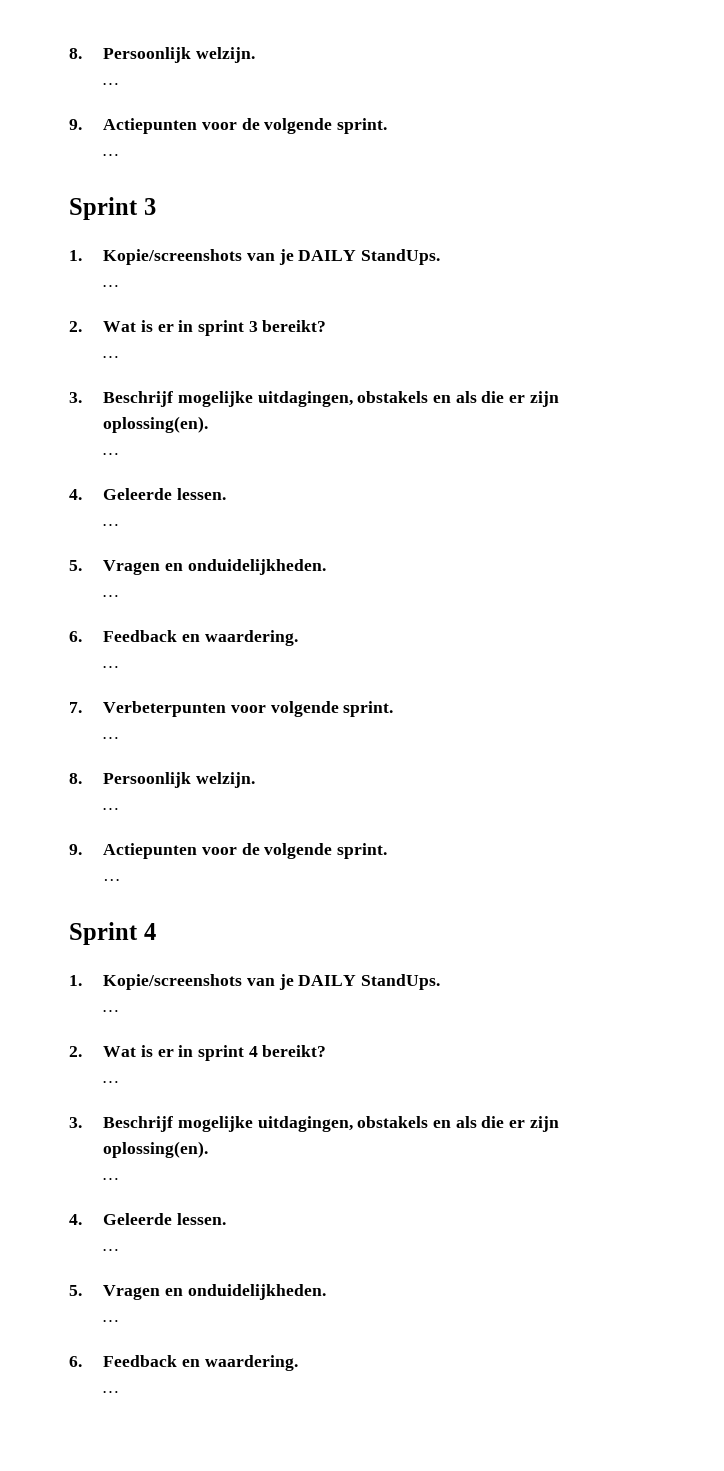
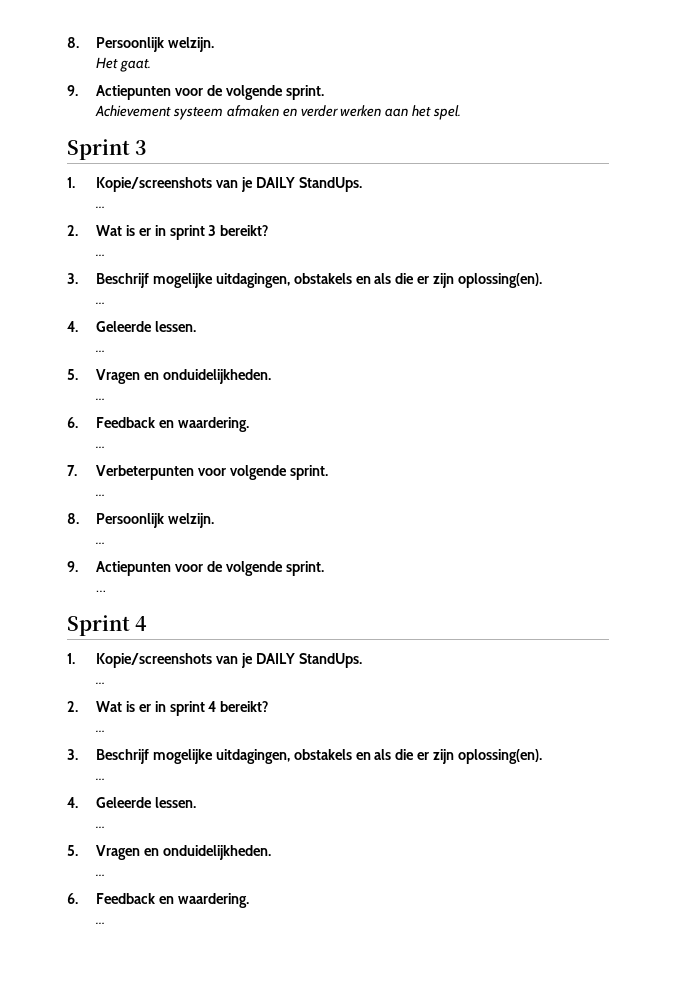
[69,47,255,63] [103,83,120,85] [69,118,387,134] [103,154,120,156] 8. Persoonlijk welzijn. // … // 9. Actiepunten voor de volgende sprint. // … -> [67,37,214,52] [95,57,151,72] [67,85,324,100] [94,105,462,120] 8. Persoonlijk welzijn. // Het gaat. // 9. Actiepunten voor de volgende sprint. // Achievement systeem afmaken en verder werken aan het spel.

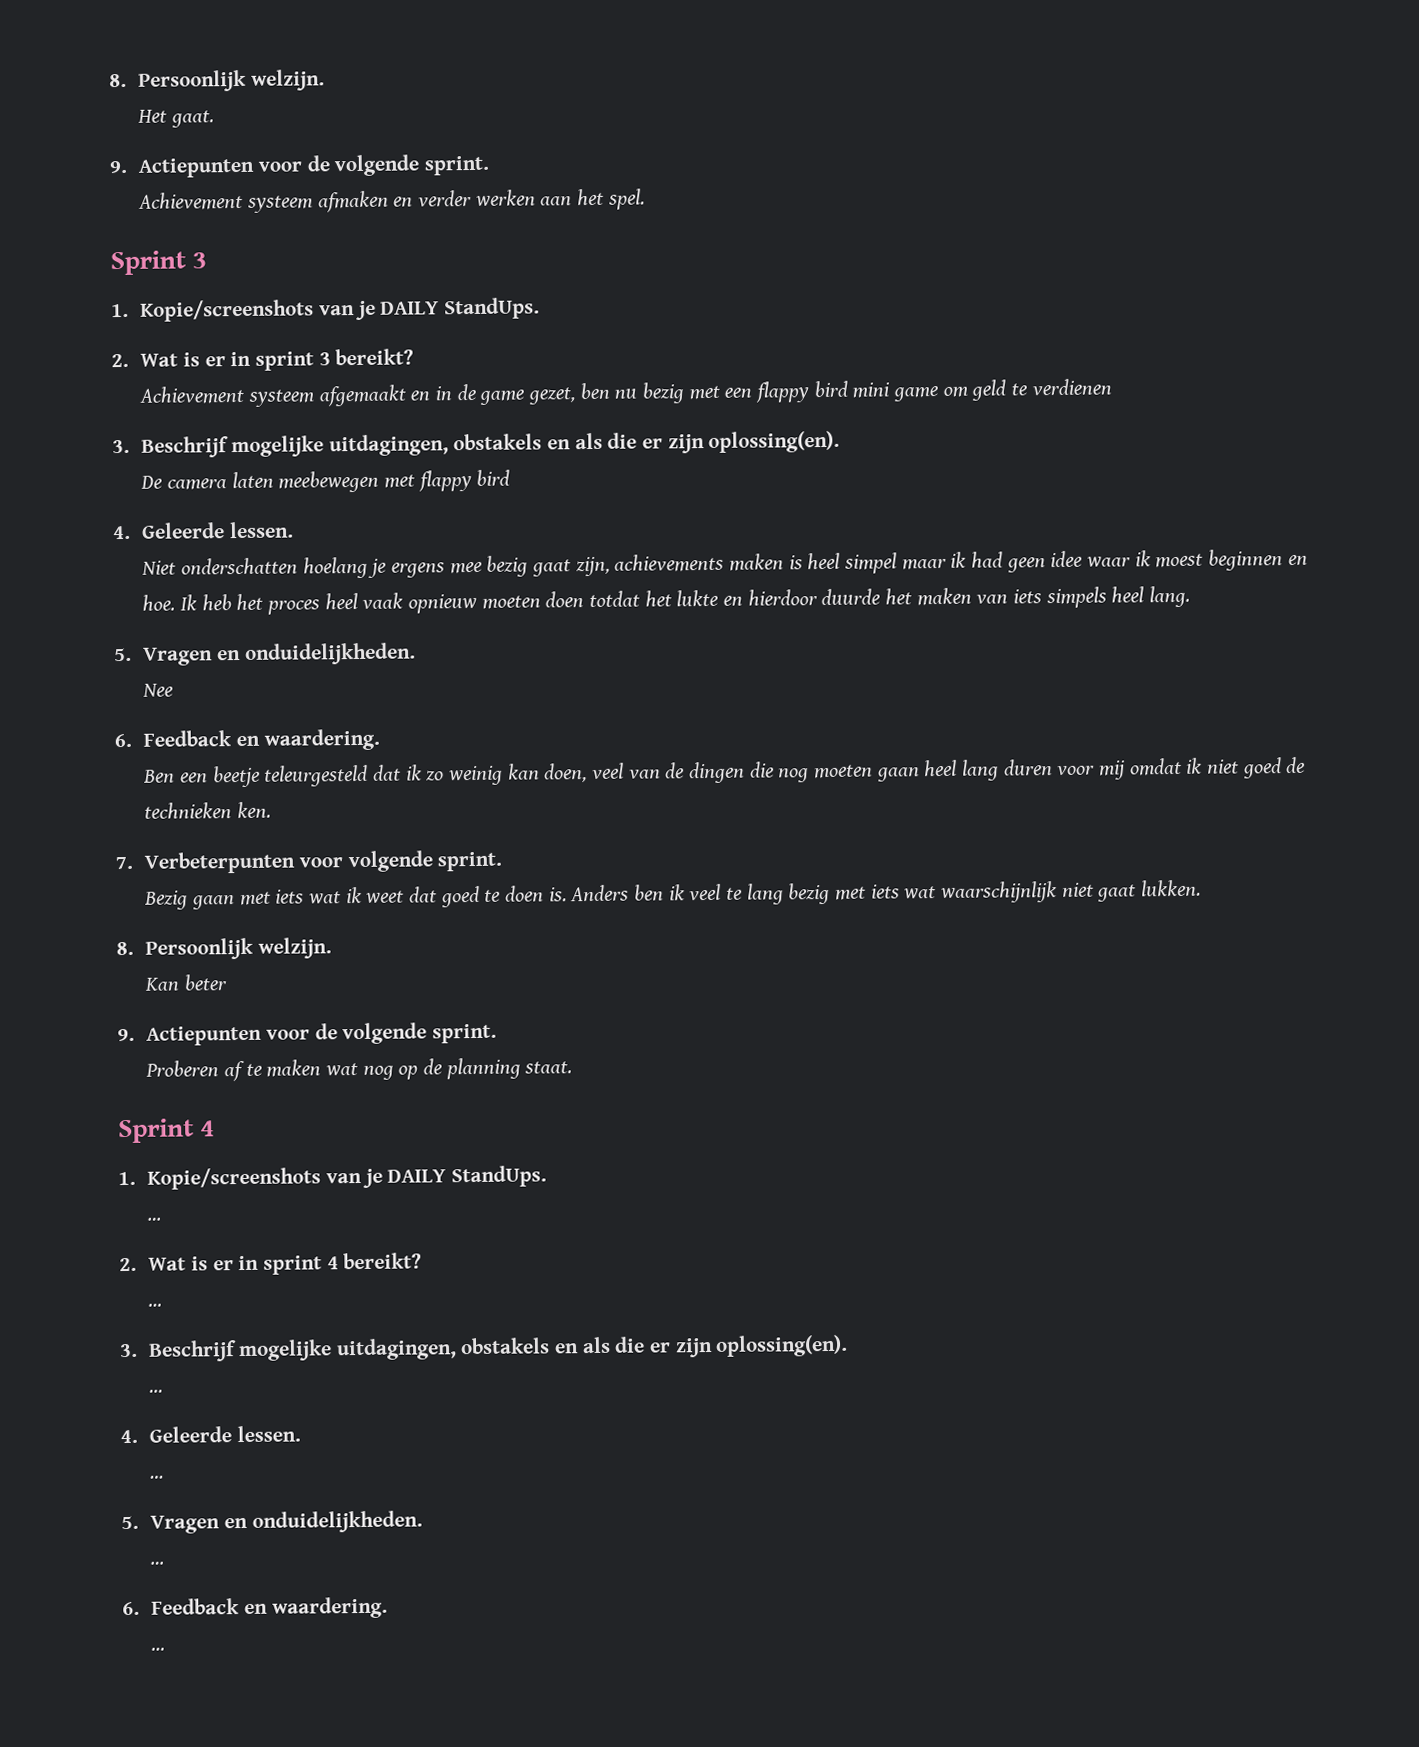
[95,206,105,208] // … -> (541, 308) none
[95,254,105,256] … -> [139,378,1112,407] Achievement systeem afgemaakt en in de game gezet, ben nu bezig met een flappy bird mini game om geld te verdienen
[95,302,105,304] [67,321,196,332] [95,350,105,352] [67,369,271,384] [95,398,105,400] [67,417,249,432] [95,446,105,448] … // 4. Geleerde lessen. // … // 5. Vragen en onduidelijkheden. // … // 6. Feedback en waardering. // … -> [140,469,511,493] [113,521,295,540] [141,549,1308,579] [142,585,1191,615] [114,642,416,666] [142,683,174,697] [114,728,380,751] [143,756,1306,788] [144,801,272,819] De camera laten meebewegen met flappy bird // 4. Geleerde lessen. // Niet onderschatten hoelang je ergens mee bezig gaat zijn, achievements maken is heel simpel maar ik had geen idee waar ik moest beginnen en hoe. Ik heb het proces heel vaak opnieuw moeten doen totdat het lukte en hierdoor duurde het maken van iets simpels heel lang. // 5. Vragen en onduidelijkheden. // Nee // 6. Feedback en waardering. // Ben een beetje teleurgesteld dat ik zo weinig kan doen, veel van de dingen die nog moeten gaan heel lang duren voor mij omdat ik niet goed de technieken ken.
[95,494,105,496] [67,513,214,528] [95,542,105,544] [67,561,324,576] [95,590,106,592] … // 8. Persoonlijk welzijn. // … // 9. Actiepunten voor de volgende sprint. // … -> [144,879,1202,910] [116,937,333,960] [144,974,228,991] [117,1022,498,1046] [145,1057,573,1082] Bezig gaan met iets wat ik weet dat goed te doen is. Anders ben ik veel te lang bezig met iets wat waarschijnlijk niet gaat lukken. // 8. Persoonlijk welzijn. // Kan beter // 9. Actiepunten voor de volgende sprint. // Proberen af te maken wat nog op de planning staat.

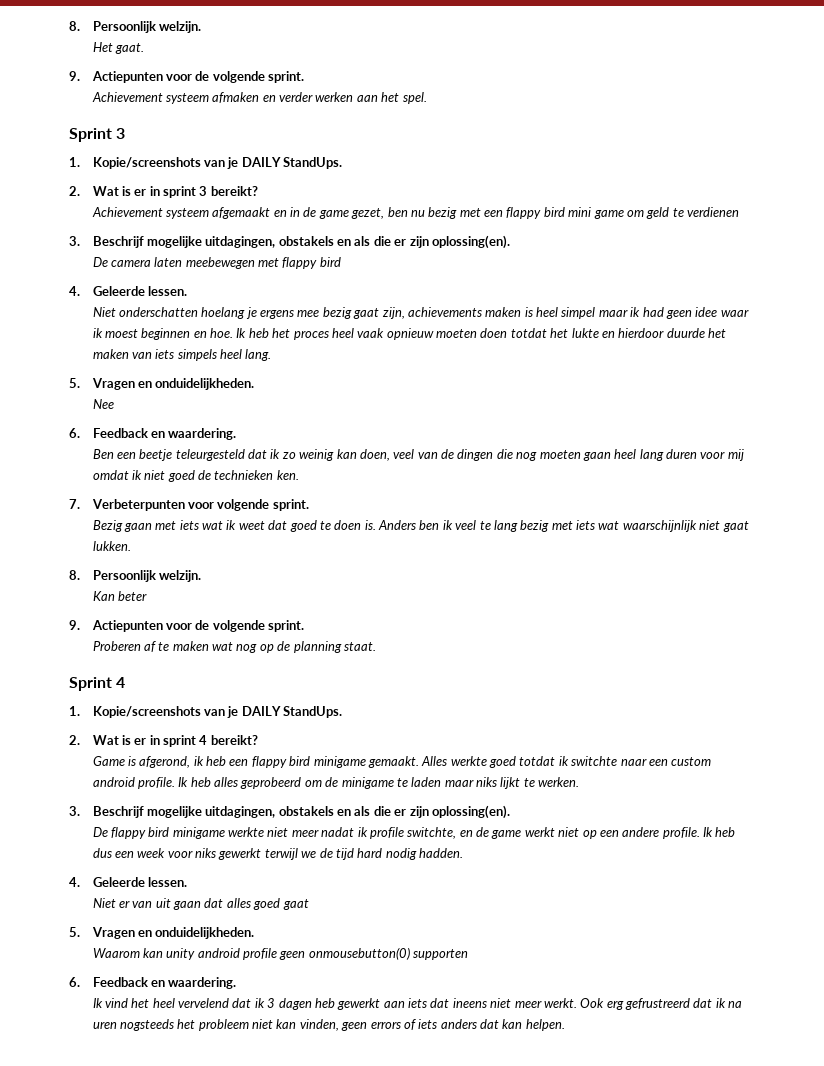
[147,1217,162,1221] // … -> (343, 712) none
[148,1303,163,1307] … -> [92,756,712,768] [92,777,580,789] Game is afgerond, ik heb een flappy bird minigame gemaakt. Alles werkte goed totdat ik switchte naar een custom android profile. Ik heb alles geprobeerd om de minigame te laden maar niks lijkt te werken.
[149,1389,164,1393] [120,1425,302,1444] [150,1475,165,1479] [121,1510,423,1534] [150,1561,165,1565] [122,1596,388,1619] [151,1647,166,1651] … // 4. Geleerde lessen. // … // 5. Vragen en onduidelijkheden. // … // 6. Feedback en waardering. // … -> [92,827,736,839] [92,848,464,860] [69,877,187,887] [92,898,309,910] [69,927,255,939] [92,947,469,960] [69,977,237,989] [92,998,743,1010] [92,1019,565,1031] De flappy bird minigame werkte niet meer nadat ik profile switchte, en de game werkt niet op een andere profile. Ik heb dus een week voor niks gewerkt terwijl we de tijd hard nodig hadden. // 4. Geleerde lessen. // Niet er van uit gaan dat alles goed gaat // 5. Vragen en onduidelijkheden. // Waarom kan unity android profile geen onmousebutton(0) supporten // 6. Feedback en waardering. // Ik vind het heel vervelend dat ik 3 dagen heb gewerkt aan iets dat ineens niet meer werkt. Ook erg gefrustreerd dat ik na uren nogsteeds het probleem niet kan vinden, geen errors of iets anders dat kan helpen.

